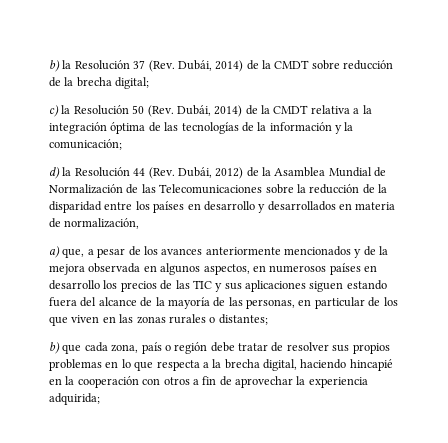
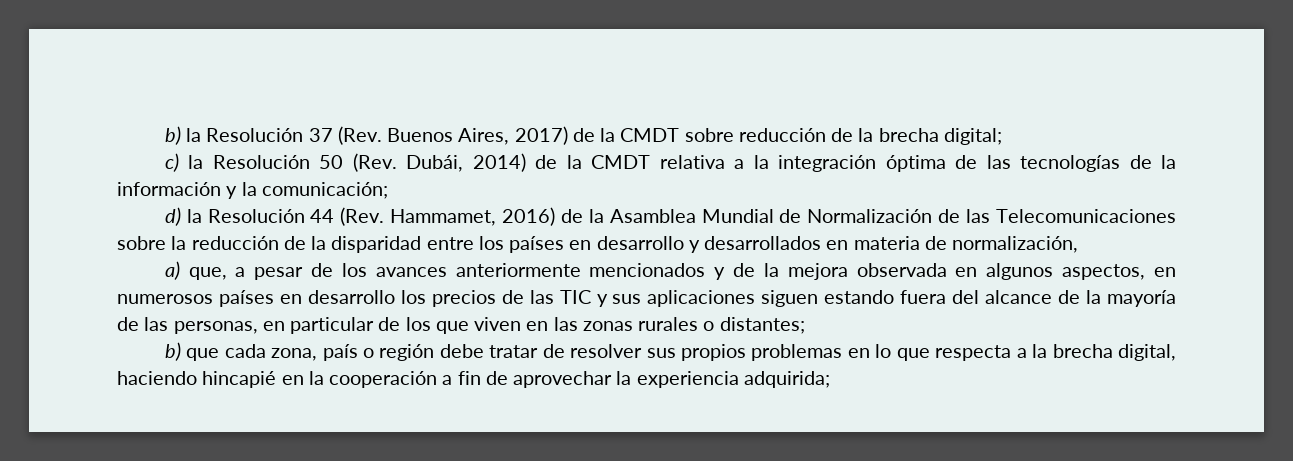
[177,60,244,72] Dubái, 2014) -> [387,126,568,145] Buenos Aires, 2017)
[177,167,244,179] Dubái, 2012) -> [390,207,556,226] Hammamet, 2016)
[142,377,190,385] con otros -> (438, 379) none

